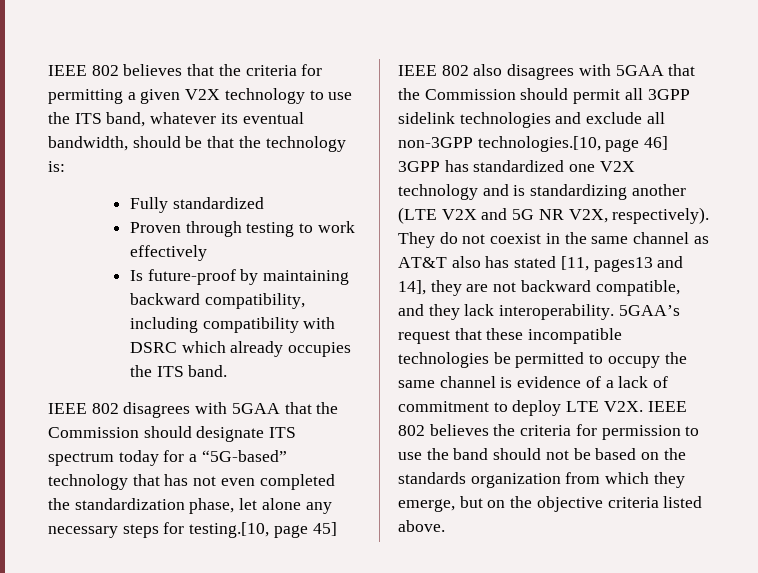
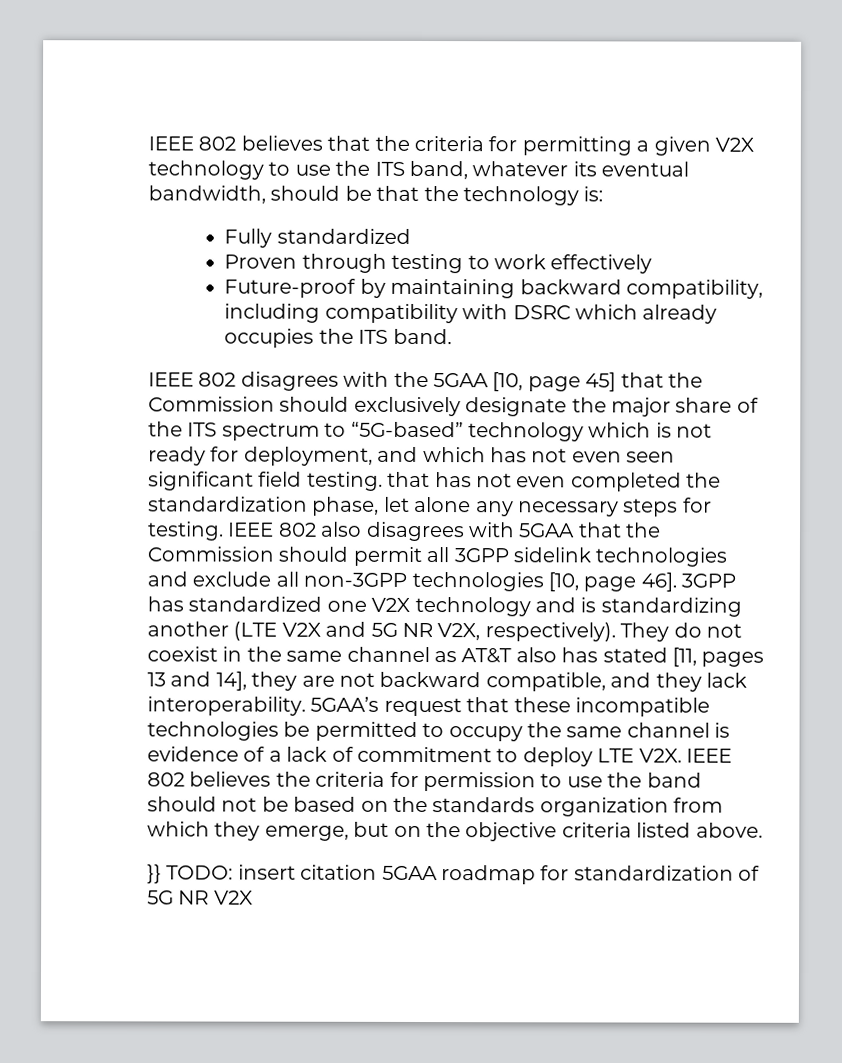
[129,269,236,285] Is future-proof -> [224,278,357,298] Future-proof
[231,402,339,414] [48,426,297,442] [48,450,287,466] [48,474,128,490] 5GAA that the Commission should designate ITS spectrum today for a “5G-based” technology -> [393,371,703,392] [148,396,759,417] [148,421,713,442] [148,446,676,466] [148,471,383,491] the 5GAA [10, page 45] that the Commission should exclusively designate the major share of the ITS spectrum to “5G-based” technology which is not ready for deployment, and which has not even seen significant field testing.
[189,522,337,538] testing.[10, page 45] -> [147,521,224,541] testing.
[477,136,669,152] technologies.[10, page 46] -> [411,571,677,592] technologies [10, page 46].
[593,257,653,272] pages13 -> [701,651,765,667] [147,672,166,687] pages 13
(445, 526) none -> [147,864,761,885] [147,890,253,905] // }} TODO: insert citation 5GAA roadmap for standardization of 5G NR V2X

